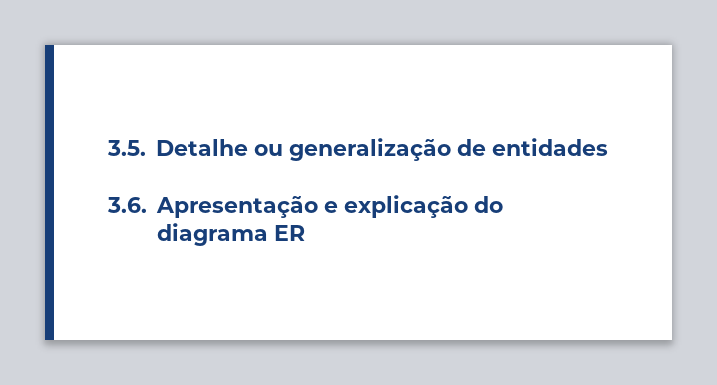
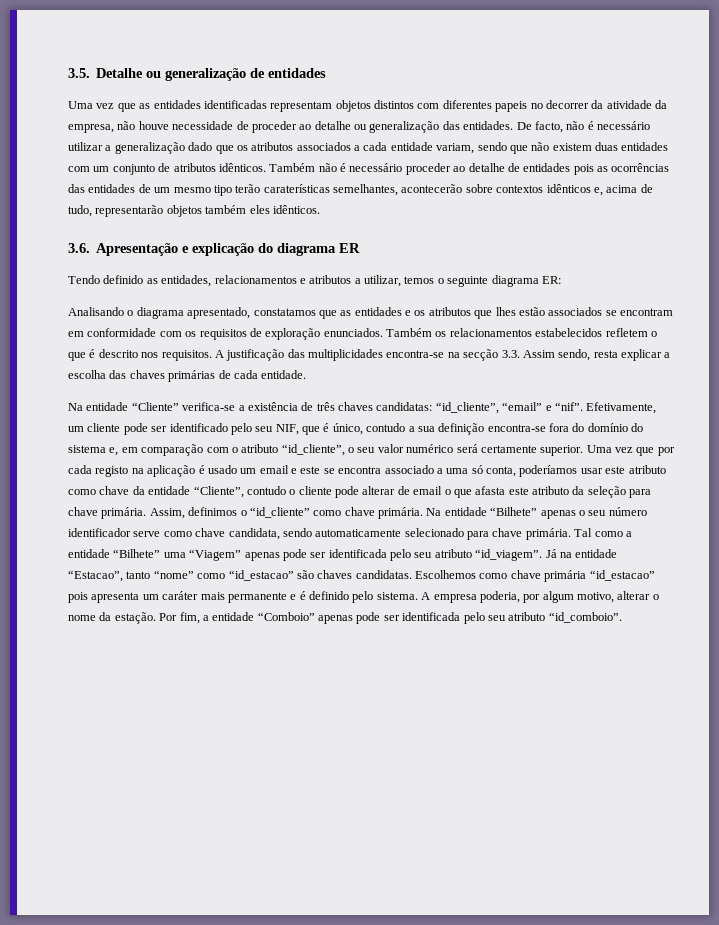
(608, 147) none -> [68,100,667,112] [68,121,650,133] [68,142,669,154] [68,163,670,175] [68,184,653,196] [68,205,320,217] // Uma vez que as entidades identificadas representam objetos distintos com diferentes papeis no decorrer da atividade da empresa, não houve necessidade de proceder ao detalhe ou generalização das entidades. De facto, não é necessário utilizar a generalização dado que os atributos associados a cada entidade variam, sendo que não existem duas entidades com um conjunto de atributos idênticos. Também não é necessário proceder ao detalhe de entidades pois as ocorrências das entidades de um mesmo tipo terão caraterísticas semelhantes, acontecerão sobre contextos idênticos e, acima de tudo, representarão objetos também eles idênticos.
(305, 233) none -> [68,275,561,287] [68,307,673,319] [68,328,657,340] [68,349,671,361] [68,370,307,382] [68,402,657,414] [68,423,644,435] [68,444,675,456] [68,465,666,477] [68,486,652,498] [68,507,647,519] [68,528,632,540] [68,549,618,561] [68,570,655,582] [68,591,659,603] [68,612,622,624] // Tendo definido as entidades, relacionamentos e atributos a utilizar, temos o seguinte diagrama ER: // Analisando o diagrama apresentado, constatamos que as entidades e os atributos que lhes estão associados se encontram em conformidade com os requisitos de exploração enunciados. Também os relacionamentos estabelecidos refletem o que é descrito nos requisitos. A justificação das multiplicidades encontra-se na secção 3.3. Assim sendo, resta explicar a escolha das chaves primárias de cada entidade. // Na entidade “Cliente” verifica-se a existência de três chaves candidatas: “id_cliente”, “email” e “nif”. Efetivamente, um cliente pode ser identificado pelo seu NIF, que é único, contudo a sua definição encontra-se fora do domínio do sistema e, em comparação com o atributo “id_cliente”, o seu valor numérico será certamente superior. Uma vez que por cada registo na aplicação é usado um email e este se encontra associado a uma só conta, poderíamos usar este atributo como chave da entidade “Cliente”, contudo o cliente pode alterar de email o que afasta este atributo da seleção para chave primária. Assim, definimos o “id_cliente” como chave primária. Na entidade “Bilhete” apenas o seu número identificador serve como chave candidata, sendo automaticamente selecionado para chave primária. Tal como a entidade “Bilhete” uma “Viagem” apenas pode ser identificada pelo seu atributo “id_viagem”. Já na entidade “Estacao”, tanto “nome” como “id_estacao” são chaves candidatas. Escolhemos como chave primária “id_estacao” pois apresenta um caráter mais permanente e é definido pelo sistema. A empresa poderia, por algum motivo, alterar o nome da estação. Por fim, a entidade “Comboio” apenas pode ser identificada pelo seu atributo “id_comboio”.

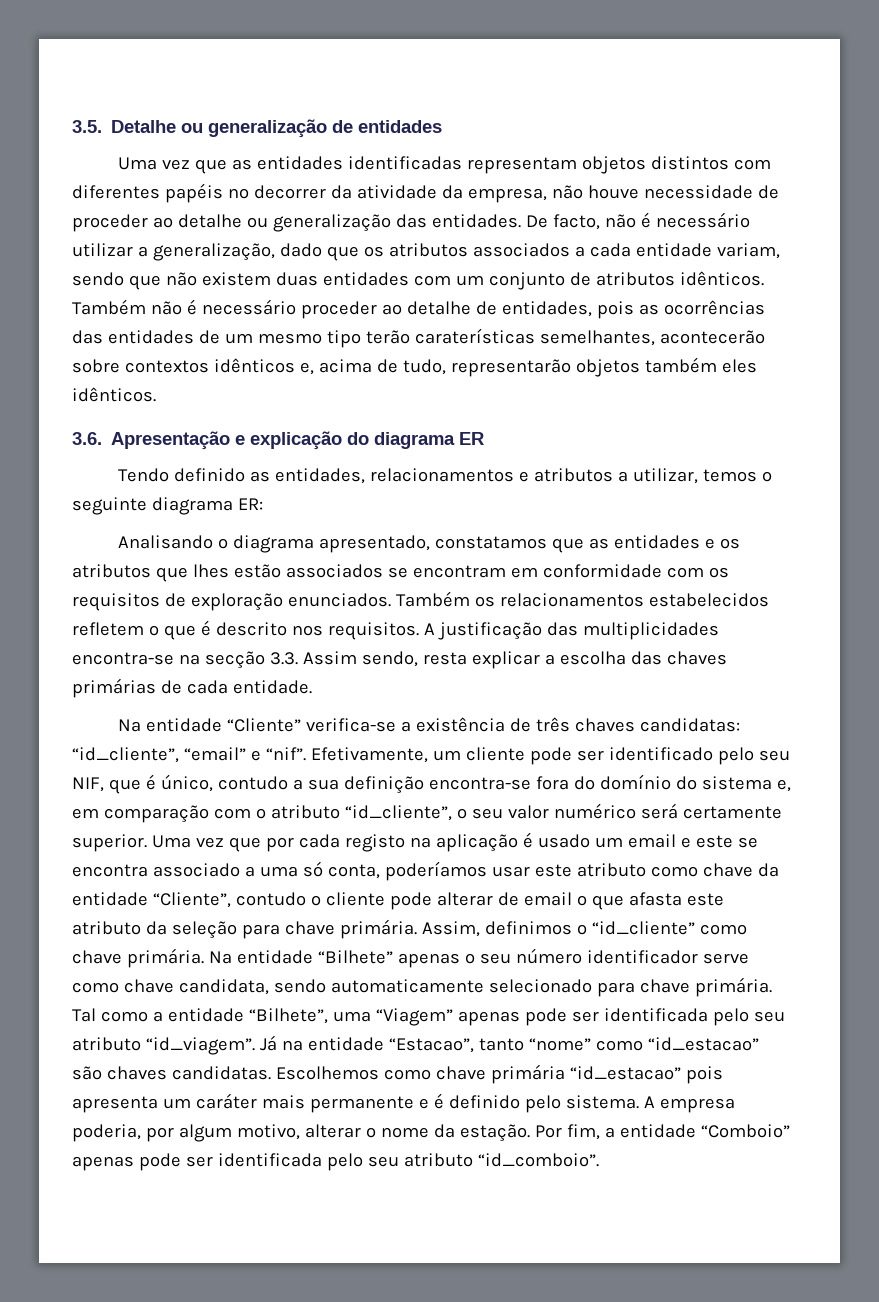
[495,101,528,112] papeis -> [164,183,223,203] papéis
[114,142,185,154] generalização -> [152,243,275,261] generalização,
[523,163,571,172] entidades -> [501,301,592,317] entidades,
[113,549,161,558] “Bilhete” -> [248,1008,328,1024] “Bilhete”,

